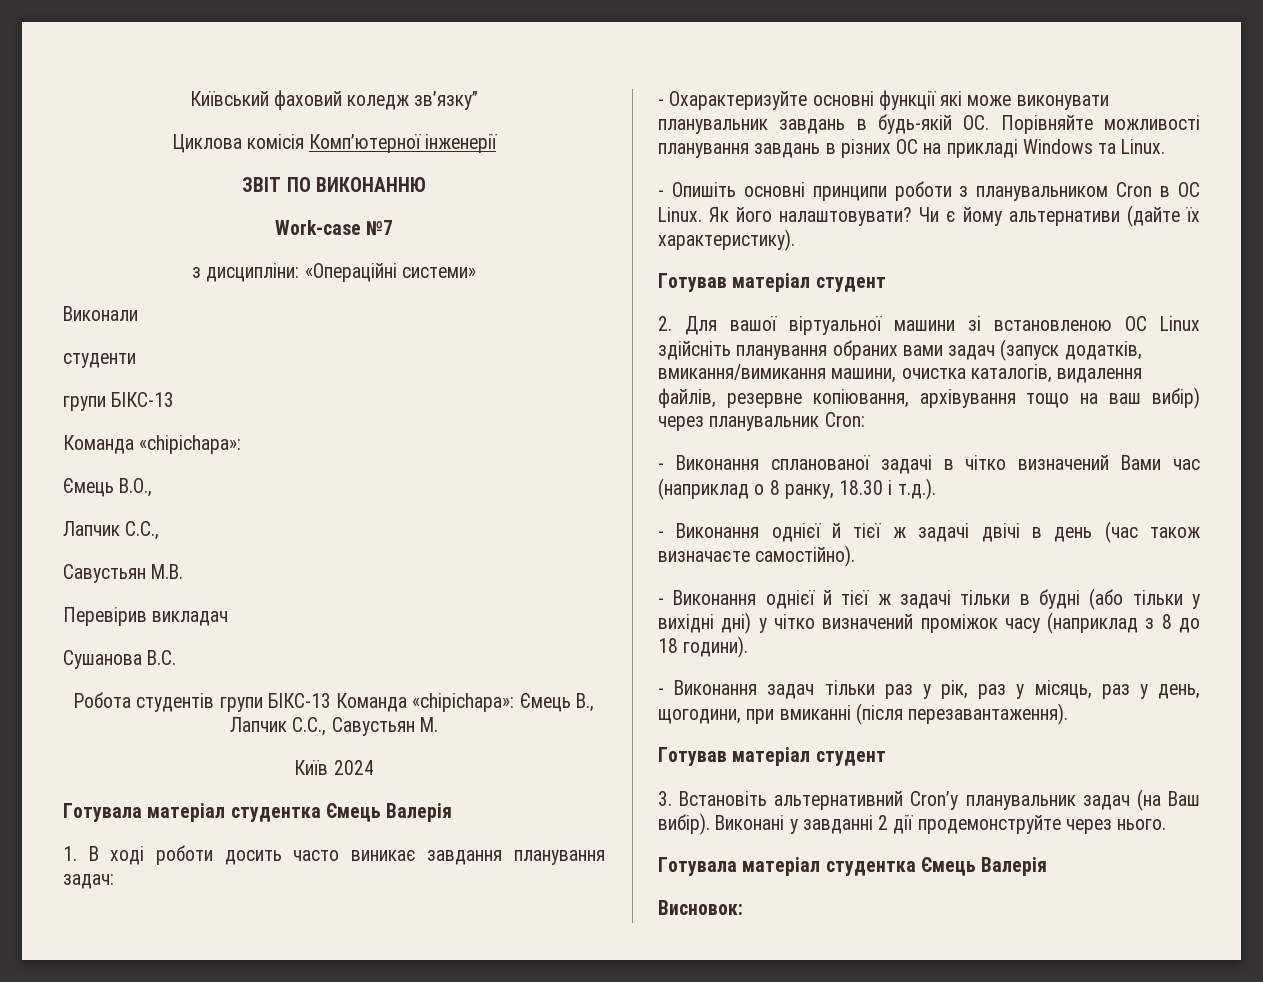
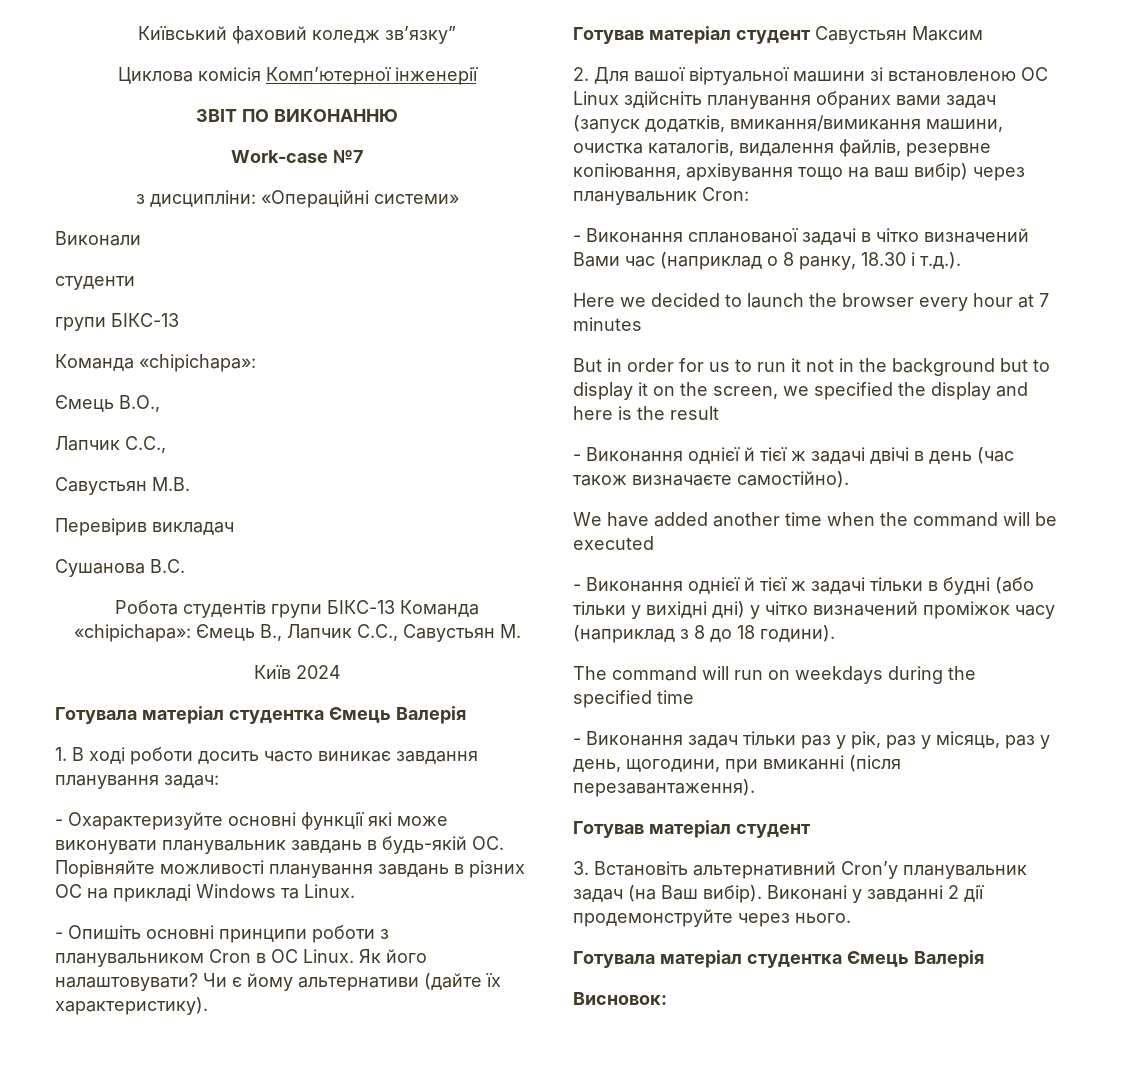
(886, 284) none -> [815,26,983,44] Савустьян Максим
(936, 489) none -> [573,293,1049,311] [573,317,642,331] [573,358,1050,376] [573,382,1028,400] [573,406,719,420] // Here we decided to launch the browser every hour at 7 minutes // But in order for us to run it not in the background but to display it on the screen, we specified the display and here is the result
(856, 556) none -> [573,512,1057,527] [573,536,654,550] // We have added another time when the command will be executed
(749, 647) none -> [573,666,976,684] [573,690,694,708] // The command will run on weekdays during the specified time

